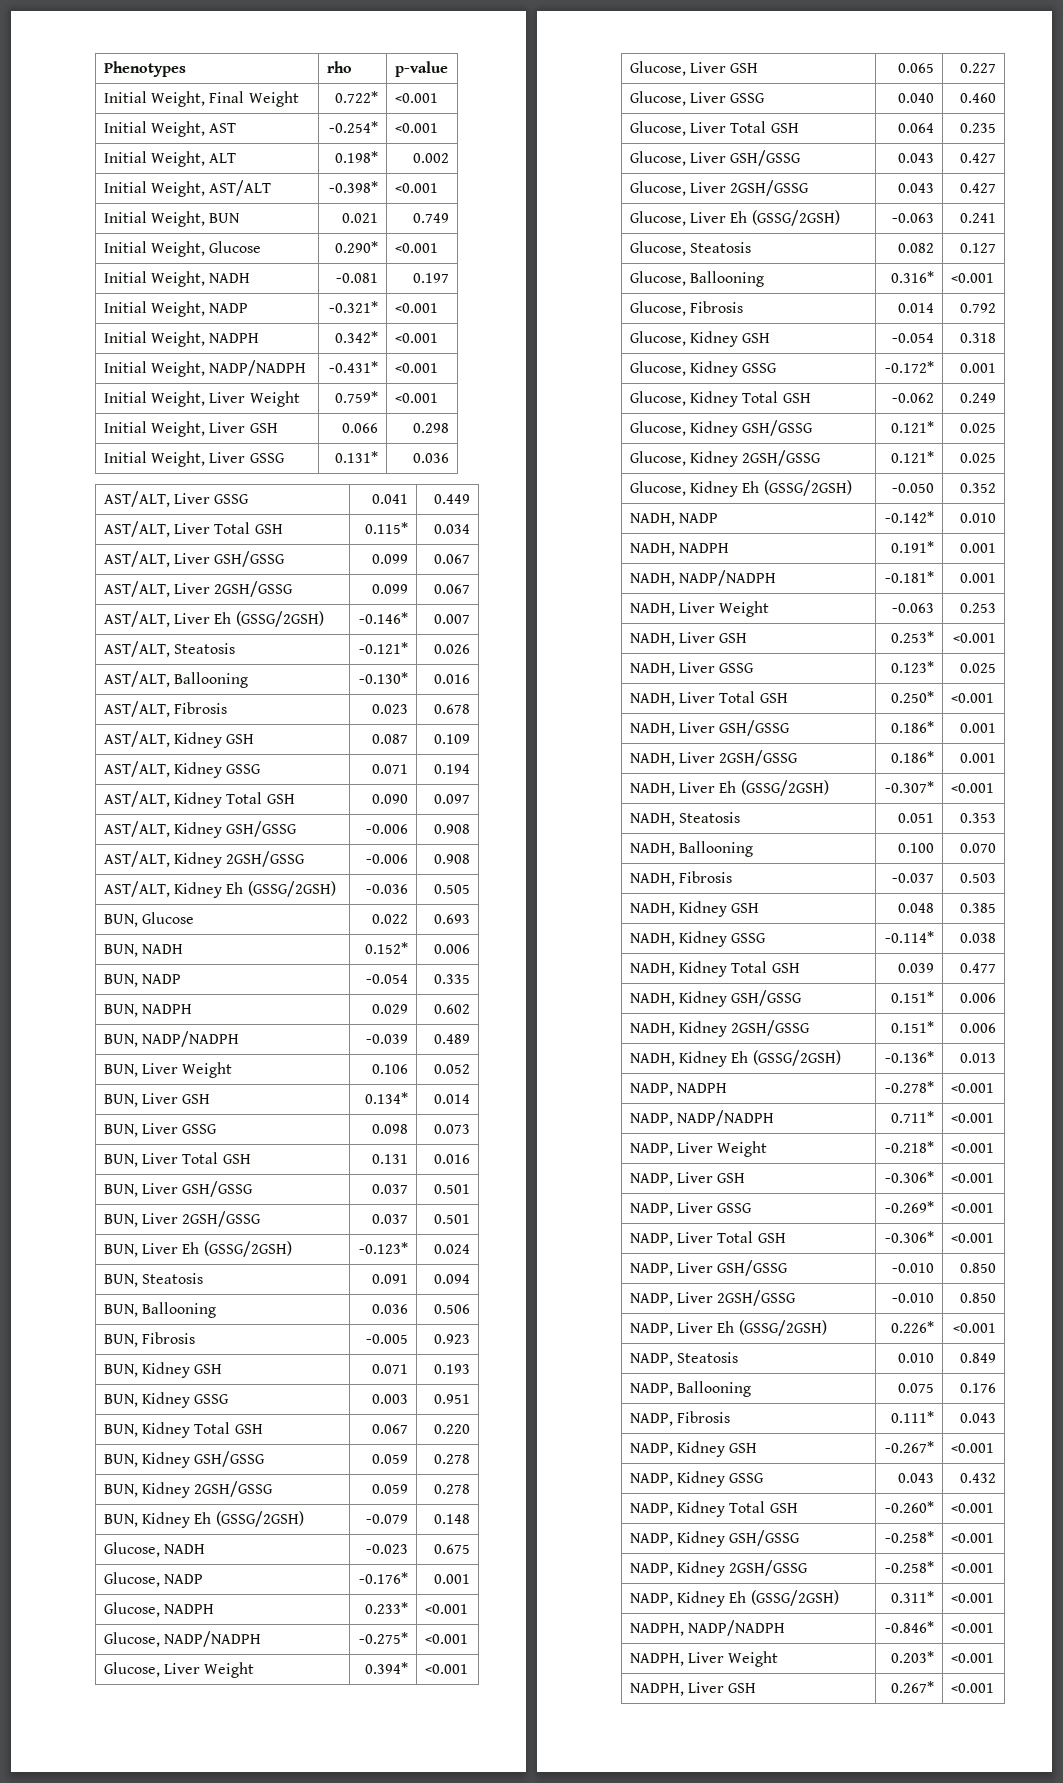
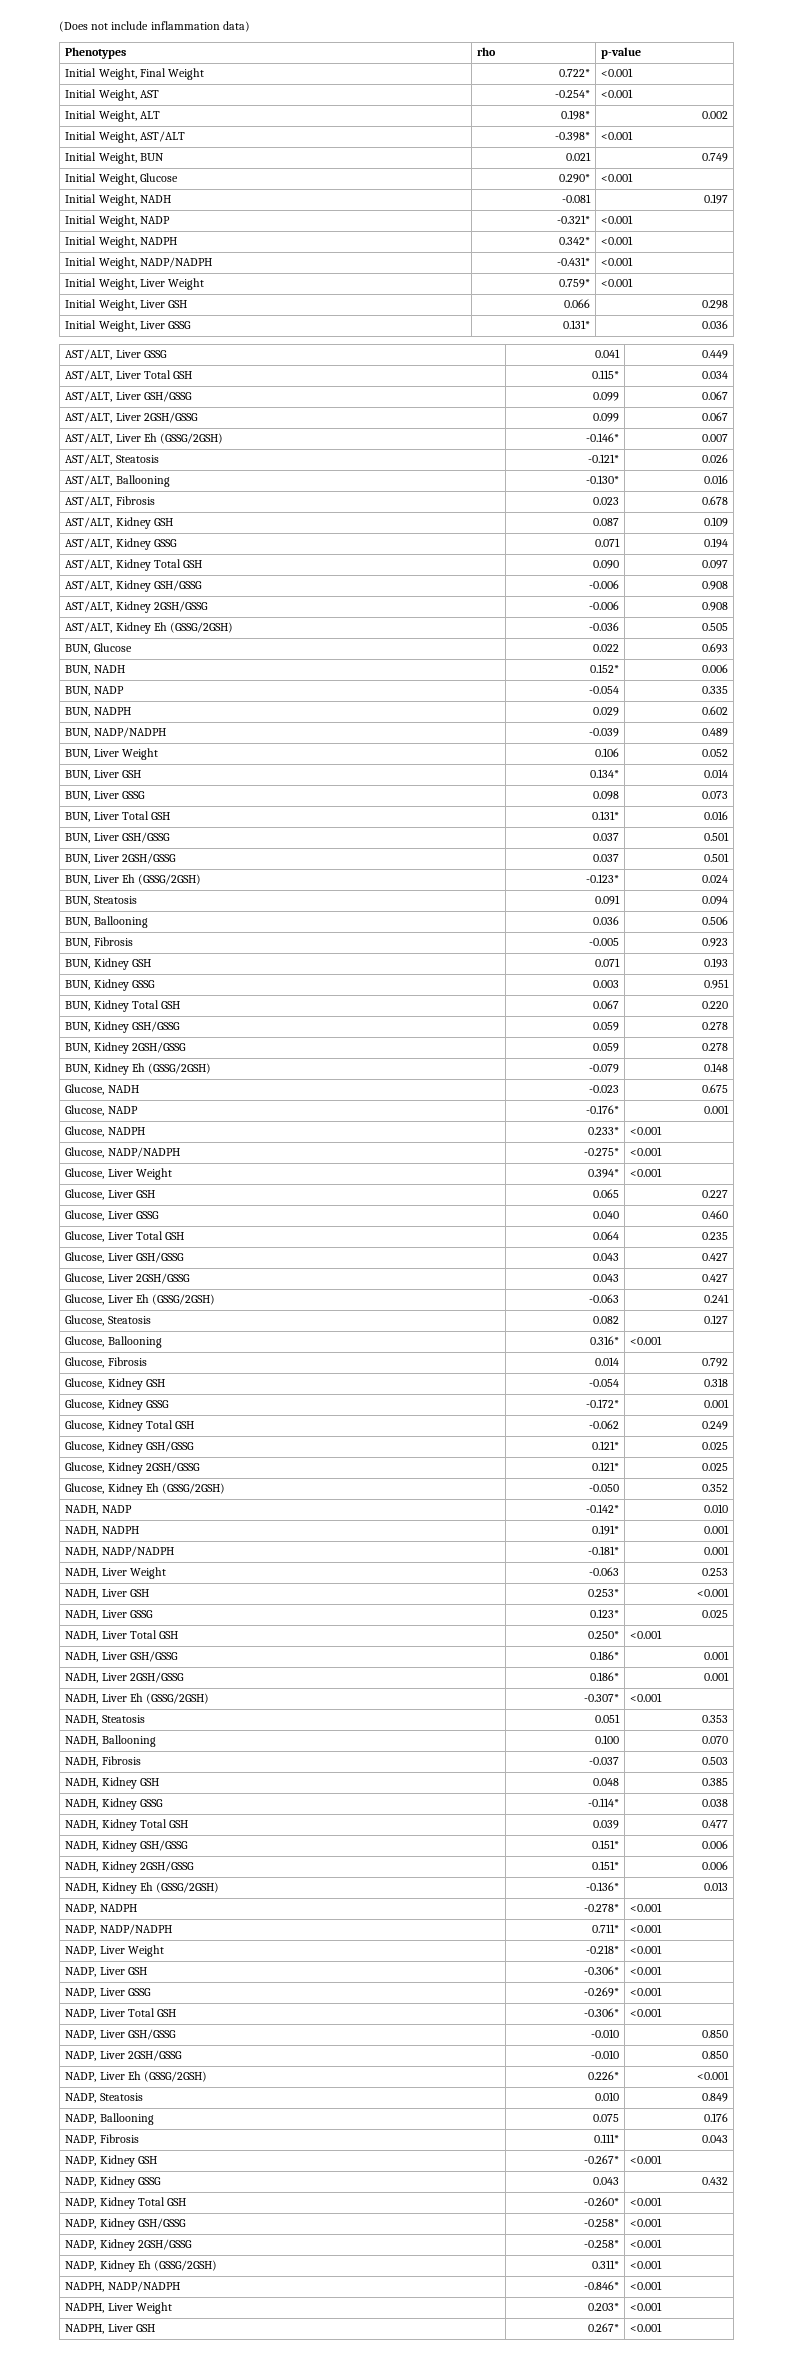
(103, 69) none -> [59,21,250,32] (Does not include inflammation data) //
[372,1154,409,1164] 0.131 -> [591,811,619,820] 0.131*

